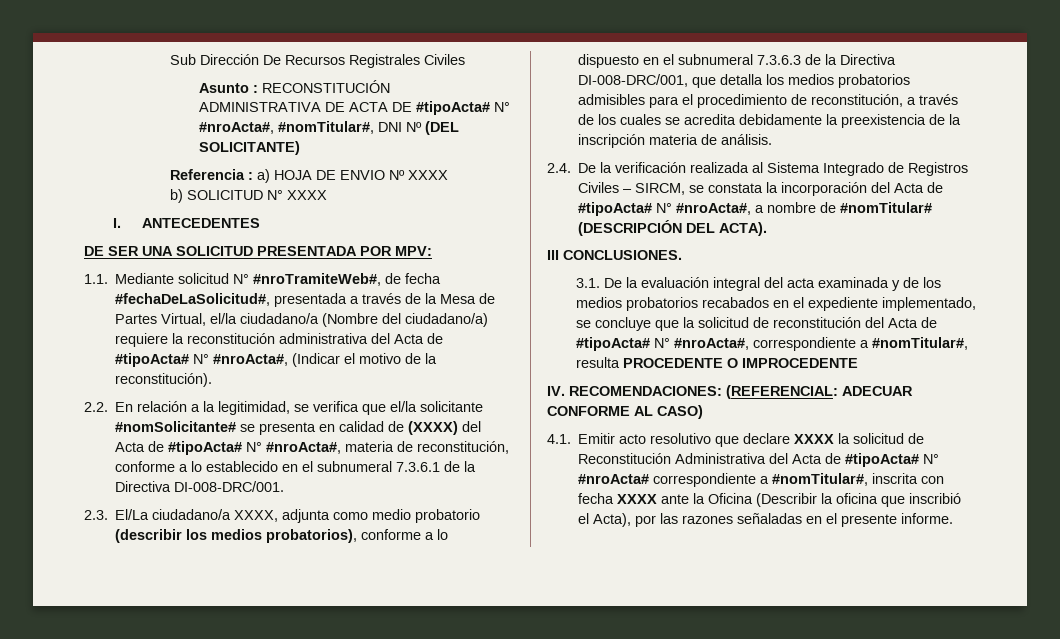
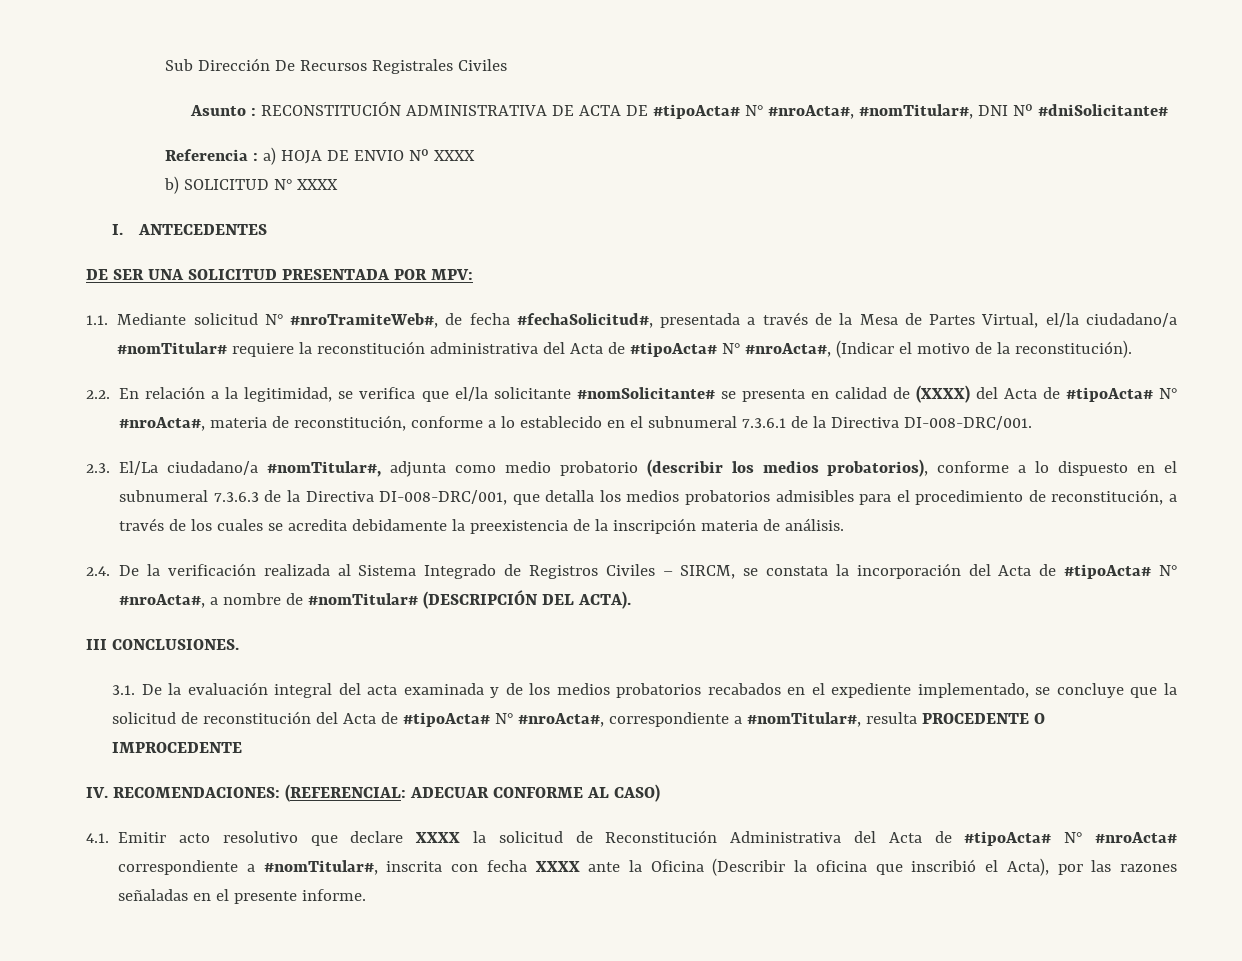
[425,121,460,135] [199,141,301,155] (DEL SOLICITANTE) -> [1038,104,1169,116] #dniSolicitante#
[115,293,271,306] #fechaDeLaSolicitud#, -> [516,313,653,328] #fechaSolicitud#,
[322,313,489,327] (Nombre del ciudadano/a) -> [117,342,228,354] #nomTitular#
[234,510,279,522] XXXX, -> [267,461,382,477] #nomTitular#,

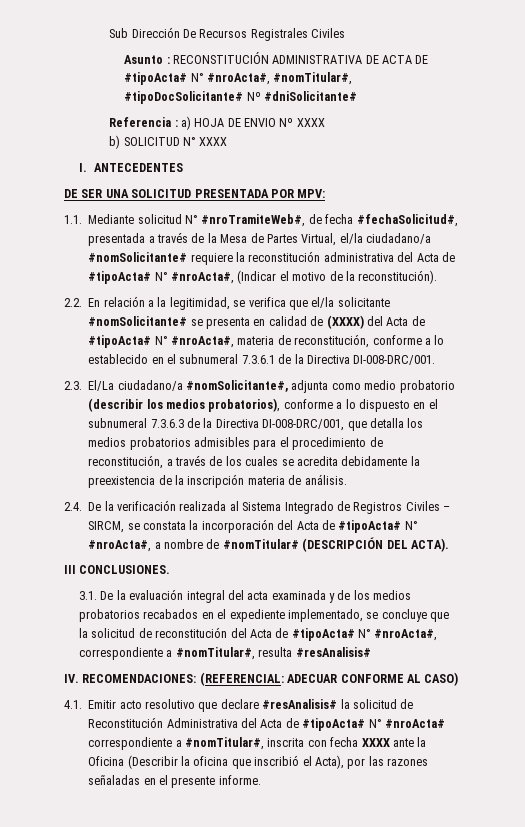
[978,105,1009,116] DNI -> [124,91,244,104] #tipoDocSolicitante#
[117,342,228,354] #nomTitular# -> [88,252,188,262] #nomSolicitante#
[267,461,382,477] #nomTitular#, -> [186,380,288,392] #nomSolicitante#,
[922,713,1046,724] [112,742,243,753] PROCEDENTE O IMPROCEDENTE -> [295,647,371,657] #resAnalisis#
[415,832,461,843] XXXX -> [262,699,338,709] #resAnalisis#

